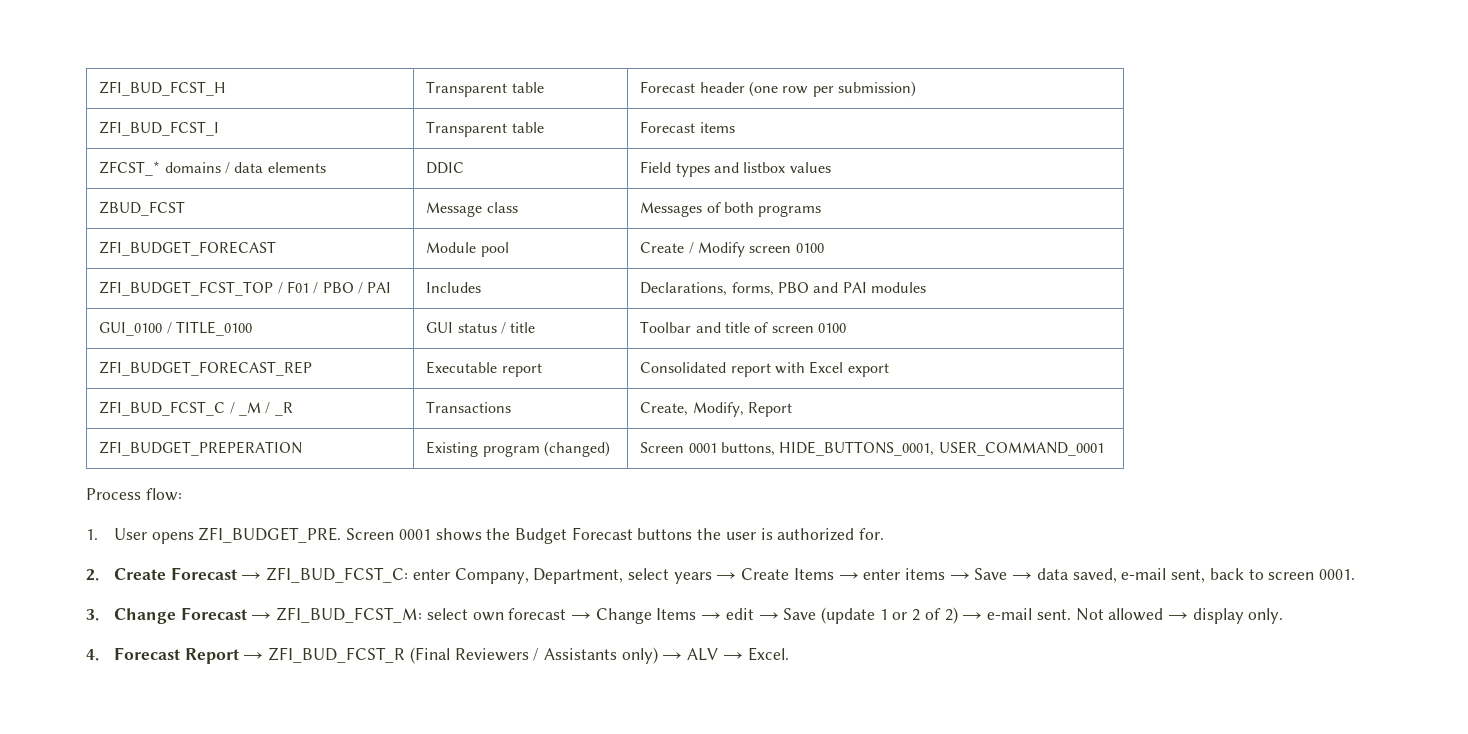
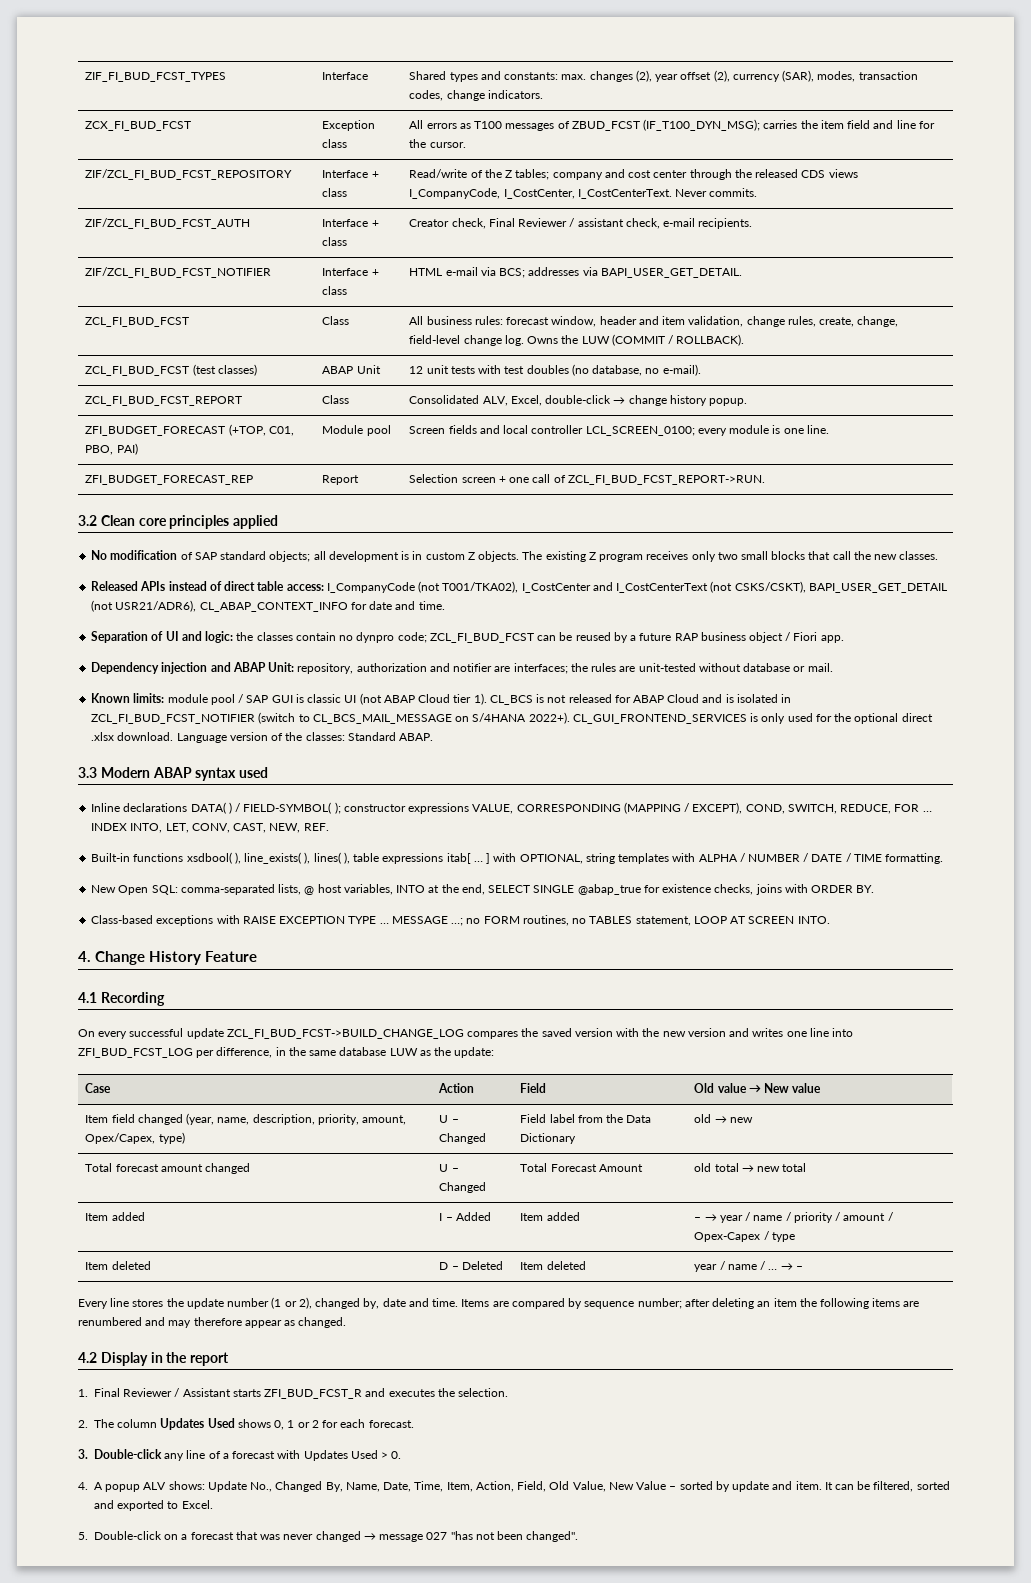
[99,81,227,96] [426,81,544,97] [640,81,917,97] [99,121,220,136] [426,121,544,137] [640,121,735,133] [99,161,326,176] [426,162,465,174] [640,161,831,177] [99,201,186,216] [426,202,518,217] [640,202,822,217] [99,241,277,256] [426,242,509,257] [640,242,824,257] [99,281,392,296] [426,282,482,293] [640,282,927,296] [99,321,253,336] [426,322,536,334] [640,321,847,333] [99,361,313,376] [426,361,542,377] [640,361,889,377] [99,401,293,416] [426,401,512,413] [640,402,793,417] [99,441,303,456] [426,441,611,457] [640,441,1104,456] [86,488,182,501] [86,527,885,544] [86,567,1356,584] [86,607,1284,624] [86,647,789,664] ZFI_BUD_FCST_H | Transparent table | Forecast header (one row per submission) // ZFI_BUD_FCST_I | Transparent table | Forecast items // ZFCST_* domains / data elements | DDIC | Field types and listbox values // ZBUD_FCST | Message class | Messages of both programs // ZFI_BUDGET_FORECAST | Module pool | Create / Modify screen 0100 // ZFI_BUDGET_FCST_TOP / F01 / PBO / PAI | Includes | Declarations, forms, PBO and PAI modules // GUI_0100 / TITLE_0100 | GUI status / title | Toolbar and title of screen 0100 // ZFI_BUDGET_FORECAST_REP | Executable report | Consolidated report with Excel export // ZFI_BUD_FCST_C / _M / _R | Transactions | Create, Modify, Report // ZFI_BUDGET_PREPERATION | Existing program (changed) | Screen 0001 buttons, HIDE_BUTTONS_0001, USER_COMMAND_0001 // Process flow: // 1. User opens ZFI_BUDGET_PRE. Screen 0001 shows the Budget Forecast buttons the user is authorized for. // 2. Create Forecast → ZFI_BUD_FCST_C: enter Company, Department, select years → Create Items → enter items → Save → data saved, e-mail sent, back to screen 0001. // 3. Change Forecast → ZFI_BUD_FCST_M: select own forecast → Change Items → edit → Save (update 1 or 2 of 2) → e-mail sent. Not allowed → display only. // 4. Forecast Report → ZFI_BUD_FCST_R (Final Reviewers / Assistants only) → ALV → Excel. -> [85,72,227,82] [322,72,369,80] [409,70,918,82] [409,90,543,101] [85,121,192,131] [322,120,376,131] [322,139,348,148] [409,119,935,131] [409,139,466,148] [85,169,293,180] [322,170,379,178] [322,188,348,197] [409,169,858,180] [409,188,758,199] [85,218,251,229] [322,219,379,227] [322,237,348,246] [409,218,753,229] [85,267,272,278] [322,268,379,276] [322,286,348,295] [409,267,742,278] [85,317,190,327] [322,316,350,325] [409,316,899,327] [409,334,745,346] [85,364,257,376] [322,365,381,374] [409,364,701,376] [85,396,243,406] [322,395,350,404] [409,395,748,406] [85,424,294,436] [85,443,138,455] [322,425,391,436] [409,425,829,436] [85,475,254,485] [322,475,360,485] [409,474,765,485] [78,515,279,529] [91,550,939,562] [91,581,947,593] [91,600,445,612] [91,631,844,643] [91,662,833,674] [91,693,792,705] [91,712,933,724] [91,732,434,743] [78,767,269,781] [91,802,932,814] [91,823,329,833] [91,852,944,864] [91,884,875,895] [91,915,830,926] [78,951,258,965] [78,992,165,1006] [78,1028,854,1039] [78,1047,495,1058] [85,1083,112,1093] [438,1083,475,1093] [520,1083,547,1093] [694,1083,822,1093] [85,1113,407,1125] [85,1132,185,1144] [439,1115,459,1123] [439,1133,487,1144] [520,1114,652,1123] [520,1133,577,1144] [694,1114,753,1123] [85,1163,251,1174] [439,1164,459,1172] [439,1182,487,1193] [520,1163,643,1172] [694,1163,807,1172] [85,1212,145,1221] [439,1212,491,1221] [520,1212,580,1221] [694,1212,894,1223] [694,1231,795,1242] [85,1261,151,1270] [439,1261,503,1270] [520,1261,586,1270] [694,1261,803,1272] [78,1297,920,1309] [78,1317,347,1328] [78,1352,230,1366] [78,1388,509,1399] [78,1418,414,1430] [78,1449,402,1461] [78,1481,950,1492] [94,1500,213,1511] [78,1531,579,1542] ZIF_FI_BUD_FCST_TYPES | Interface | Shared types and constants: max. changes (2), year offset (2), currency (SAR), modes, transaction codes, change indicators. // ZCX_FI_BUD_FCST | Exception class | All errors as T100 messages of ZBUD_FCST (IF_T100_DYN_MSG); carries the item field and line for the cursor. // ZIF/ZCL_FI_BUD_FCST_REPOSITORY | Interface + class | Read/write of the Z tables; company and cost center through the released CDS views I_CompanyCode, I_CostCenter, I_CostCenterText. Never commits. // ZIF/ZCL_FI_BUD_FCST_AUTH | Interface + class | Creator check, Final Reviewer / assistant check, e-mail recipients. // ZIF/ZCL_FI_BUD_FCST_NOTIFIER | Interface + class | HTML e-mail via BCS; addresses via BAPI_USER_GET_DETAIL. // ZCL_FI_BUD_FCST | Class | All business rules: forecast window, header and item validation, change rules, create, change, field-level change log. Owns the LUW (COMMIT / ROLLBACK). // ZCL_FI_BUD_FCST (test classes) | ABAP Unit | 12 unit tests with test doubles (no database, no e-mail). // ZCL_FI_BUD_FCST_REPORT | Class | Consolidated ALV, Excel, double-click → change history popup. // ZFI_BUDGET_FORECAST (+TOP, C01, PBO, PAI) | Module pool | Screen fields and local controller LCL_SCREEN_0100; every module is one line. // ZFI_BUDGET_FORECAST_REP | Report | Selection screen + one call of ZCL_FI_BUD_FCST_REPORT->RUN. // 3.2 Clean core principles applied // No modification of SAP standard objects; all development is in custom Z objects. The existing Z program receives only two small blocks that call the new classes. // Released APIs instead of direct table access: I_CompanyCode (not T001/TKA02), I_CostCenter and I_CostCenterText (not CSKS/CSKT), BAPI_USER_GET_DETAIL (not USR21/ADR6), CL_ABAP_CONTEXT_INFO for date and time. // Separation of UI and logic: the classes contain no dynpro code; ZCL_FI_BUD_FCST can be reused by a future RAP business object / Fiori app. // Dependency injection and ABAP Unit: repository, authorization and notifier are interfaces; the rules are unit-tested without database or mail. // Known limits: module pool / SAP GUI is classic UI (not ABAP Cloud tier 1). CL_BCS is not released for ABAP Cloud and is isolated in ZCL_FI_BUD_FCST_NOTIFIER (switch to CL_BCS_MAIL_MESSAGE on S/4HANA 2022+). CL_GUI_FRONTEND_SERVICES is only used for the optional direct .xlsx download. Language version of the classes: Standard ABAP. // 3.3 Modern ABAP syntax used // Inline declarations DATA( ) / FIELD-SYMBOL( ); constructor expressions VALUE, CORRESPONDING (MAPPING / EXCEPT), COND, SWITCH, REDUCE, FOR … INDEX INTO, LET, CONV, CAST, NEW, REF. // Built-in functions xsdbool( ), line_exists( ), lines( ), table expressions itab[ … ] with OPTIONAL, string templates with ALPHA / NUMBER / DATE / TIME formatting. // New Open SQL: comma-separated lists, @ host variables, INTO at the end, SELECT SINGLE @abap_true for existence checks, joins with ORDER BY. // Class-based exceptions with RAISE EXCEPTION TYPE … MESSAGE …; no FORM routines, no TABLES statement, LOOP AT SCREEN INTO. // 4. Change History Feature // 4.1 Recording // On every successful update ZCL_FI_BUD_FCST->BUILD_CHANGE_LOG compares the saved version with the new version and writes one line into ZFI_BUD_FCST_LOG per difference, in the same database LUW as the update: // Case | Action | Field | Old value → New value // Item field changed (year, name, description, priority, amount, Opex/Capex, type) | U – Changed | Field label from the Data Dictionary | old → new // Total forecast amount changed | U – Changed | Total Forecast Amount | old total → new total // Item added | I – Added | Item added | – → year / name / priority / amount / Opex-Capex / type // Item deleted | D – Deleted | Item deleted | year / name / … → – // Every line stores the update number (1 or 2), changed by, date and time. Items are compared by sequence number; after deleting an item the following items are renumbered and may therefore appear as changed. // 4.2 Display in the report // 1. Final Reviewer / Assistant starts ZFI_BUD_FCST_R and executes the selection. // 2. The column Updates Used shows 0, 1 or 2 for each forecast. // 3. Double-click any line of a forecast with Updates Used > 0. // 4. A popup ALV shows: Update No., Changed By, Name, Date, Time, Item, Action, Field, Old Value, New Value – sorted by update and item. It can be filtered, sorted and exported to Excel. // 5. Double-click on a forecast that was never changed → message 027 "has not been changed".

